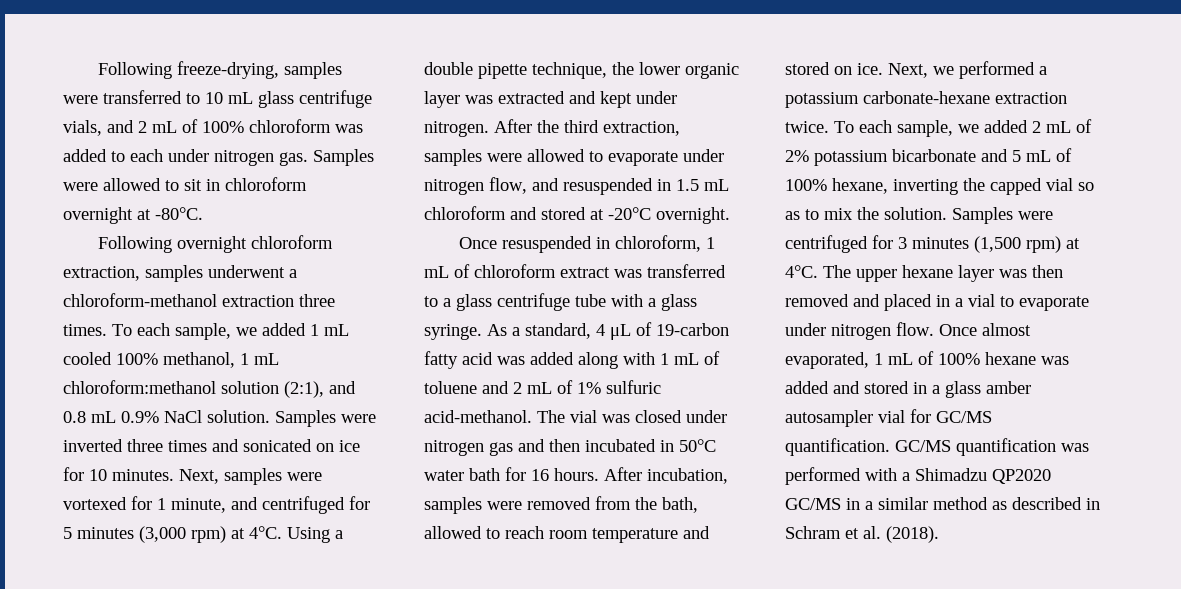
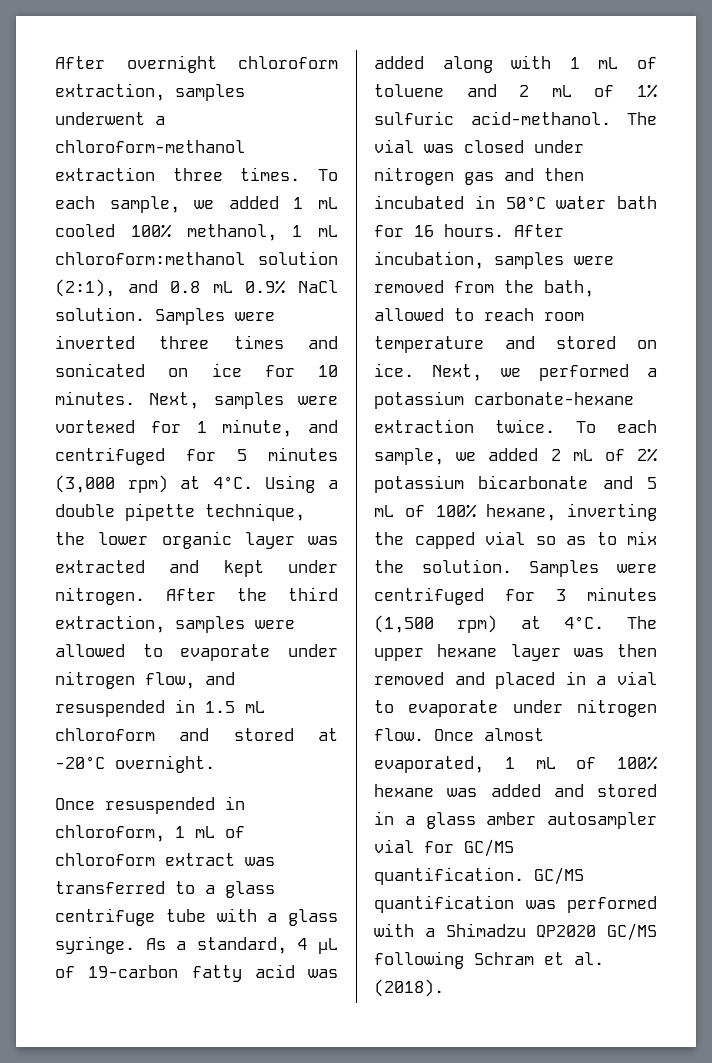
[97,61,342,79] [63,90,372,108] [63,119,363,136] [63,149,374,166] [63,177,307,191] [63,207,203,224] [97,236,172,253] Following freeze-drying, samples were transferred to 10 mL glass centrifuge vials, and 2 mL of 100% chloroform was added to each under nitrogen gas. Samples were allowed to sit in chloroform overnight at -80°C. // Following -> [55,56,105,69] After
[846,497,1100,510] in a similar method as described in -> [374,951,464,969] following

